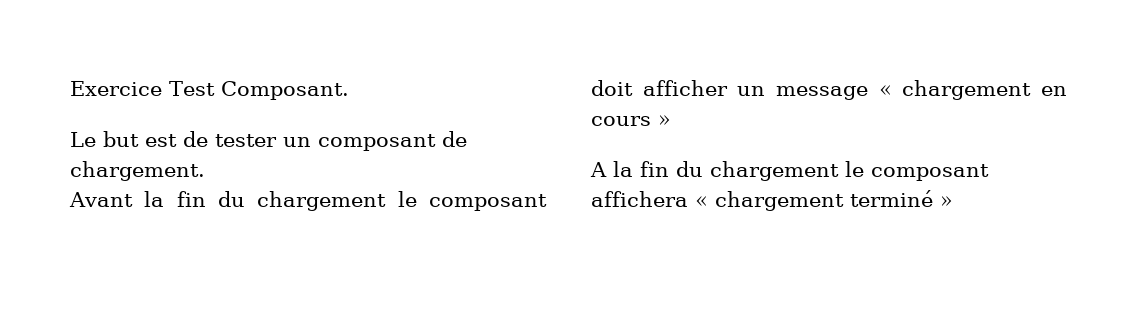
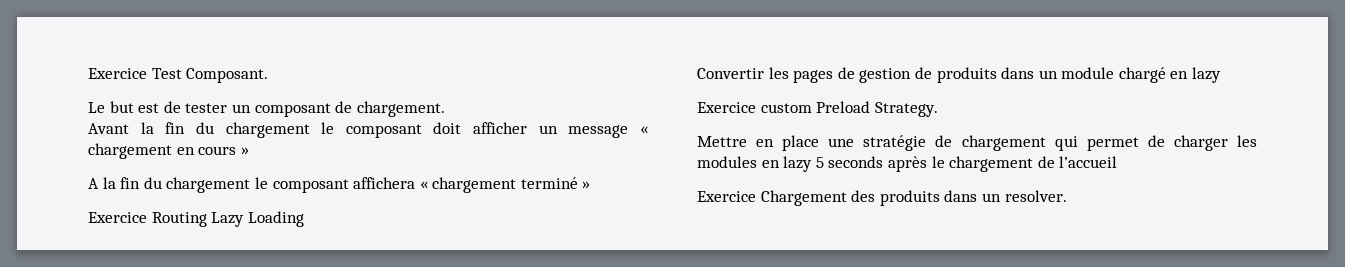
(953, 201) none -> [88,211,304,227] [697,67,1222,83] [697,101,938,117] [697,135,1257,151] [697,156,1118,172] [697,190,1067,206] // Exercice Routing Lazy Loading // Convertir les pages de gestion de produits dans un module chargé en lazy // Exercice custom Preload Strategy. // Mettre en place une stratégie de chargement qui permet de charger les modules en lazy 5 seconds après le chargement de l’accueil // Exercice Chargement des produits dans un resolver.

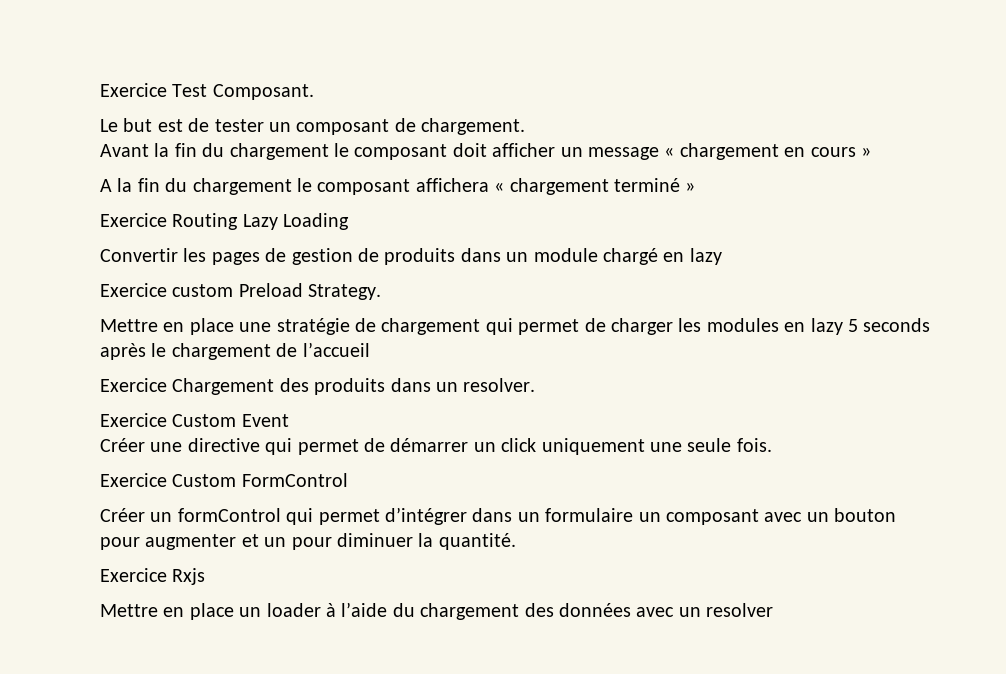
(1067, 196) none -> [100,413,289,427] [100,438,772,455] [100,473,348,487] [100,507,897,525] [100,533,516,550] [100,568,206,585] [100,602,774,620] // Exercice Custom Event // Créer une directive qui permet de démarrer un click uniquement une seule fois. // Exercice Custom FormControl // Créer un formControl qui permet d’intégrer dans un formulaire un composant avec un bouton pour augmenter et un pour diminuer la quantité. // Exercice Rxjs // Mettre en place un loader à l’aide du chargement des données avec un resolver

